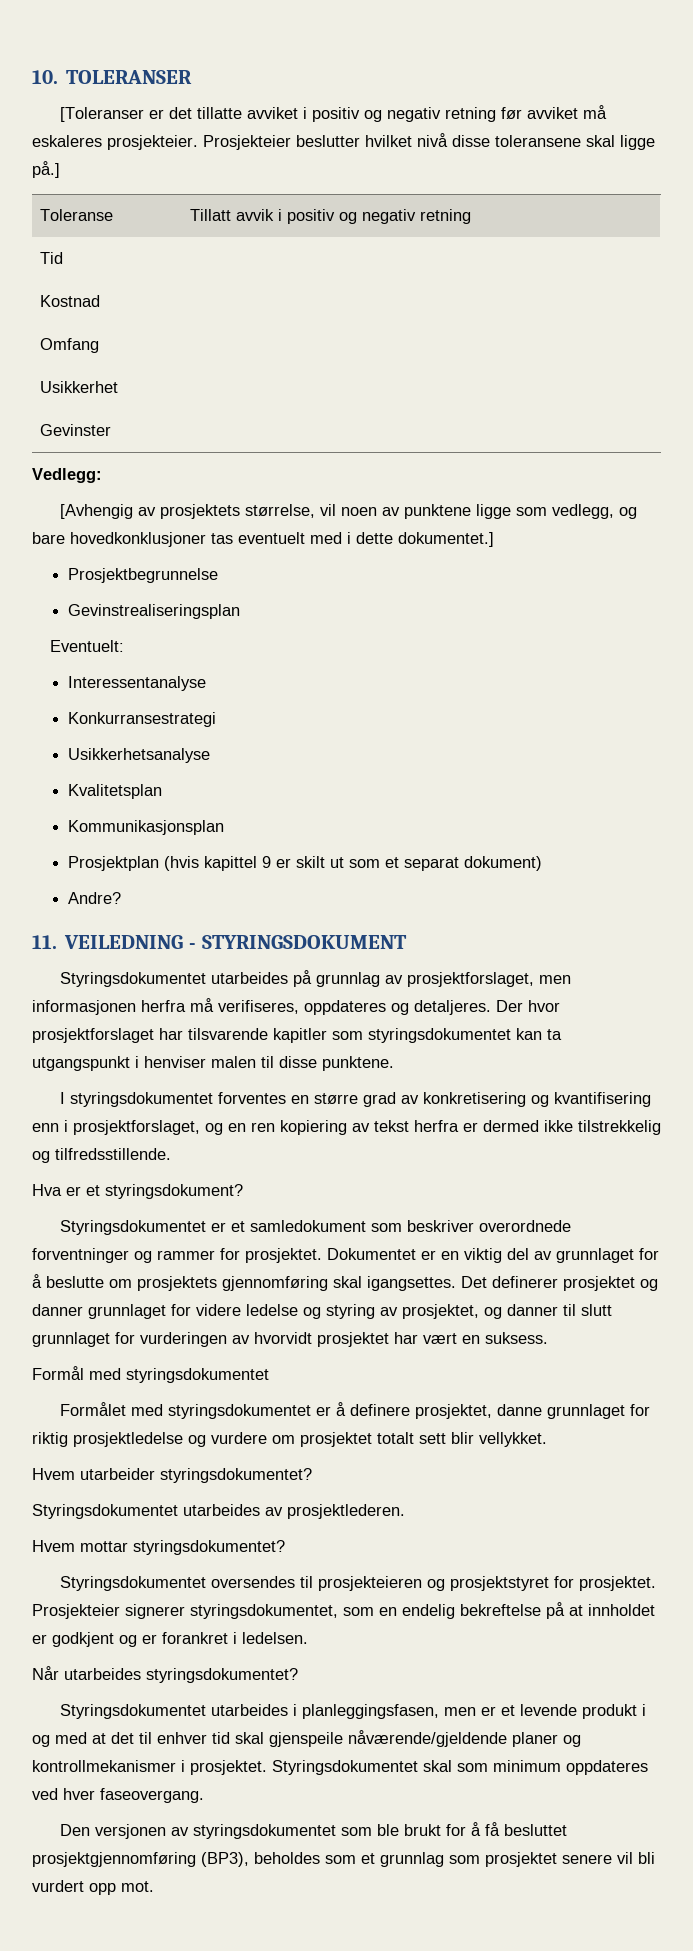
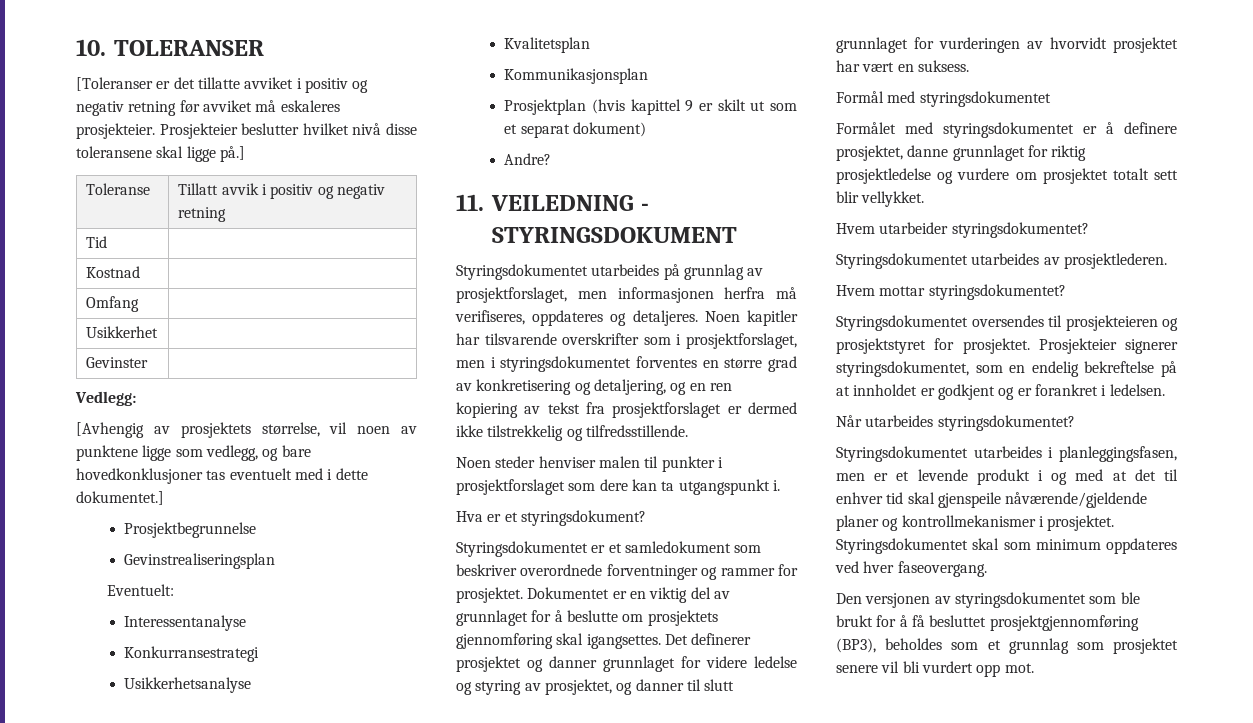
[496,1000,560,1012] [32,1028,562,1043] [32,1056,394,1071] [60,1092,66,1104] Der hvor prosjektforslaget har tilsvarende kapitler som styringsdokumentet kan ta utgangspunkt i henviser malen til disse punktene. // I -> [704,310,798,326] [456,333,797,349] [456,357,496,368] Noen kapitler har tilsvarende overskrifter som i prosjektforslaget, men i
[554,1092,652,1107] [32,1120,200,1135] kvantifisering enn i prosjektforslaget, -> [593,379,666,395] detaljering,
[414,1120,459,1132] herfra -> [586,402,722,418] fra prosjektforslaget
(171, 1154) none -> [456,456,723,472] [456,479,780,495] // Noen steder henviser malen til punkter i prosjektforslaget som dere kan ta utgangspunkt i.

